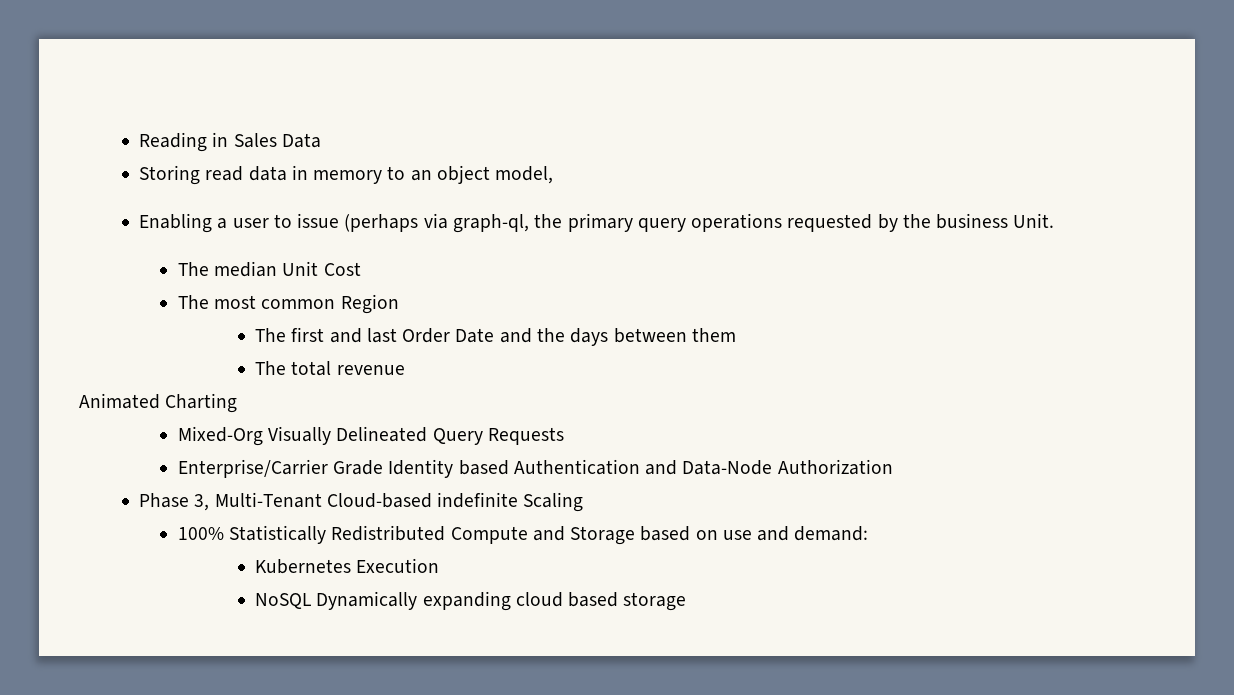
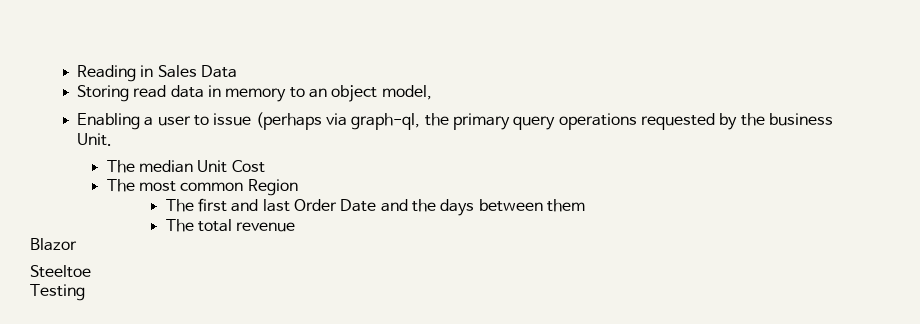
[79,393,238,413] [177,426,564,446] [177,459,893,478] [139,492,584,512] [177,525,869,545] [255,558,440,574] [255,591,687,611] Animated Charting // Mixed-Org Visually Delineated Query Requests // Enterprise/Carrier Grade Identity based Authentication and Data-Node Authorization // Phase 3, Multi-Tenant Cloud-based indefinite Scaling // 100% Statistically Redistributed Compute and Storage based on use and demand: // Kubernetes Execution // NoSQL Dynamically expanding cloud based storage -> [30,238,77,251] [30,265,91,278] [30,284,85,301] Blazor // Steeltoe // Testing

